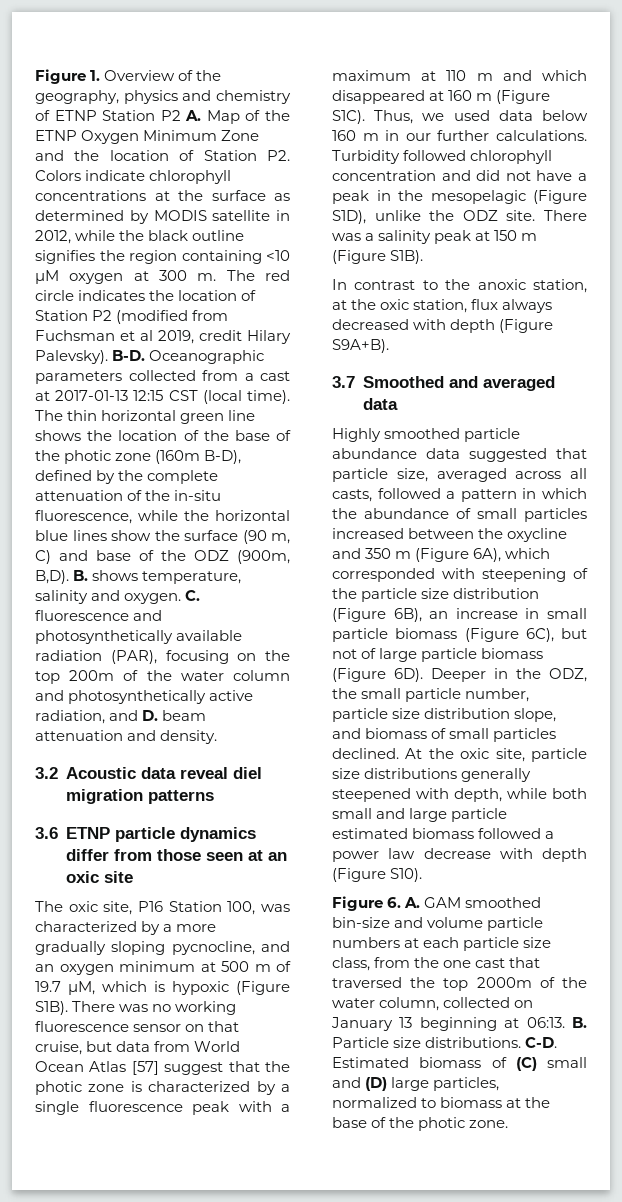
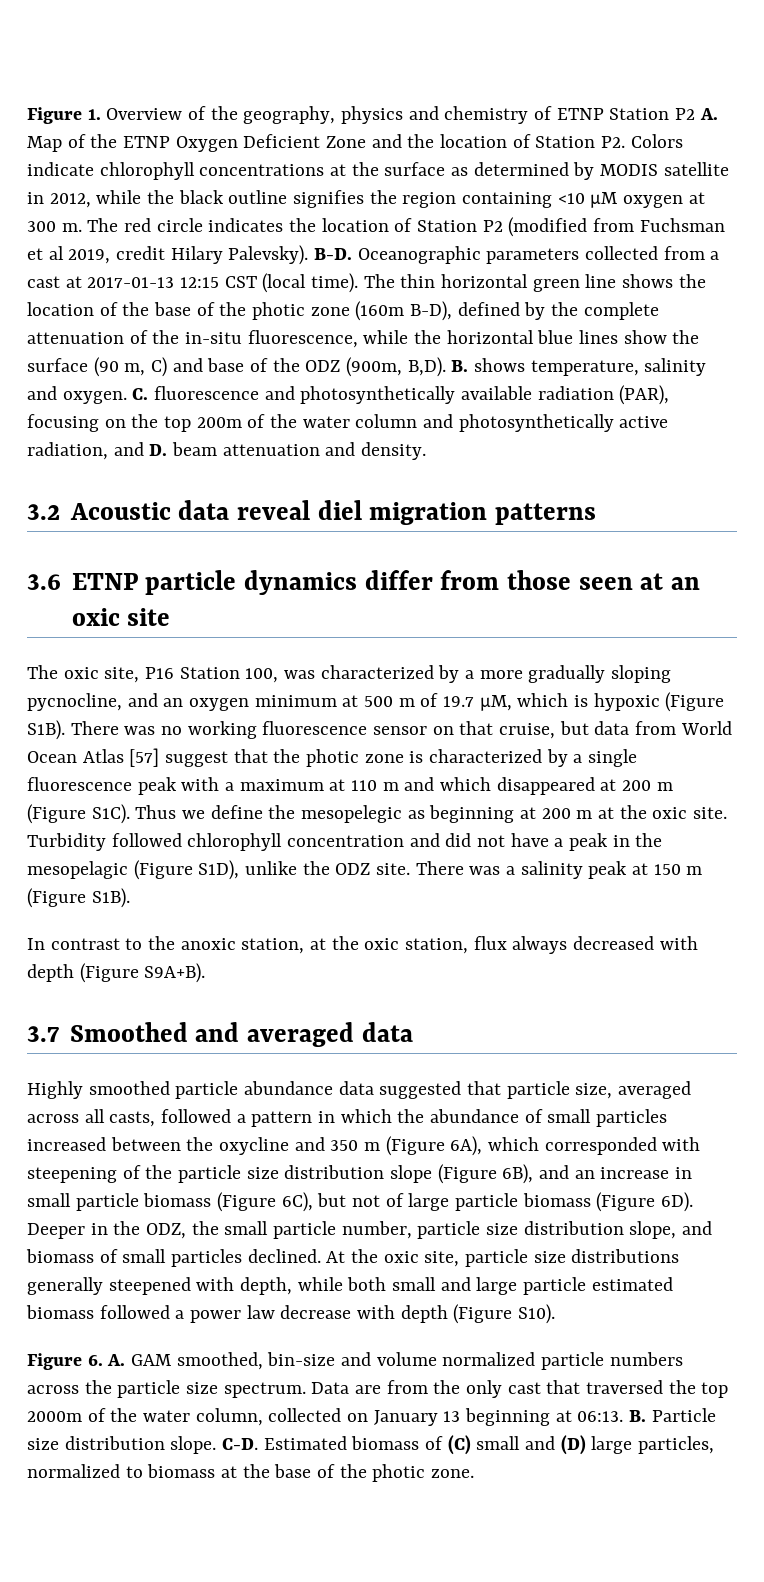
[143,130,218,141] Minimum -> [243,134,321,148] Deficient
[448,90,473,101] 160 -> [622,780,652,791] 200
[374,110,588,124] [332,130,587,141] Thus, we used data below 160 m in our further calculations. -> [135,805,728,823] Thus we define the mesopelegic as beginning at 200 m at the oxic site.
(540, 593) none -> [390,1165,433,1183] slope
(422, 615) none -> [539,1165,570,1179] and
[465,897,542,908] smoothed -> [176,1352,263,1370] smoothed,
(484, 922) none -> [442,1352,536,1366] normalized
[404,937,552,951] [332,957,370,971] at each particle size class, -> [27,1380,382,1398] across the particle size spectrum. Data are
[443,960,472,968] one -> [466,1380,503,1398] only
[425,1037,522,1048] distributions. -> [64,1436,217,1454] distribution slope.

